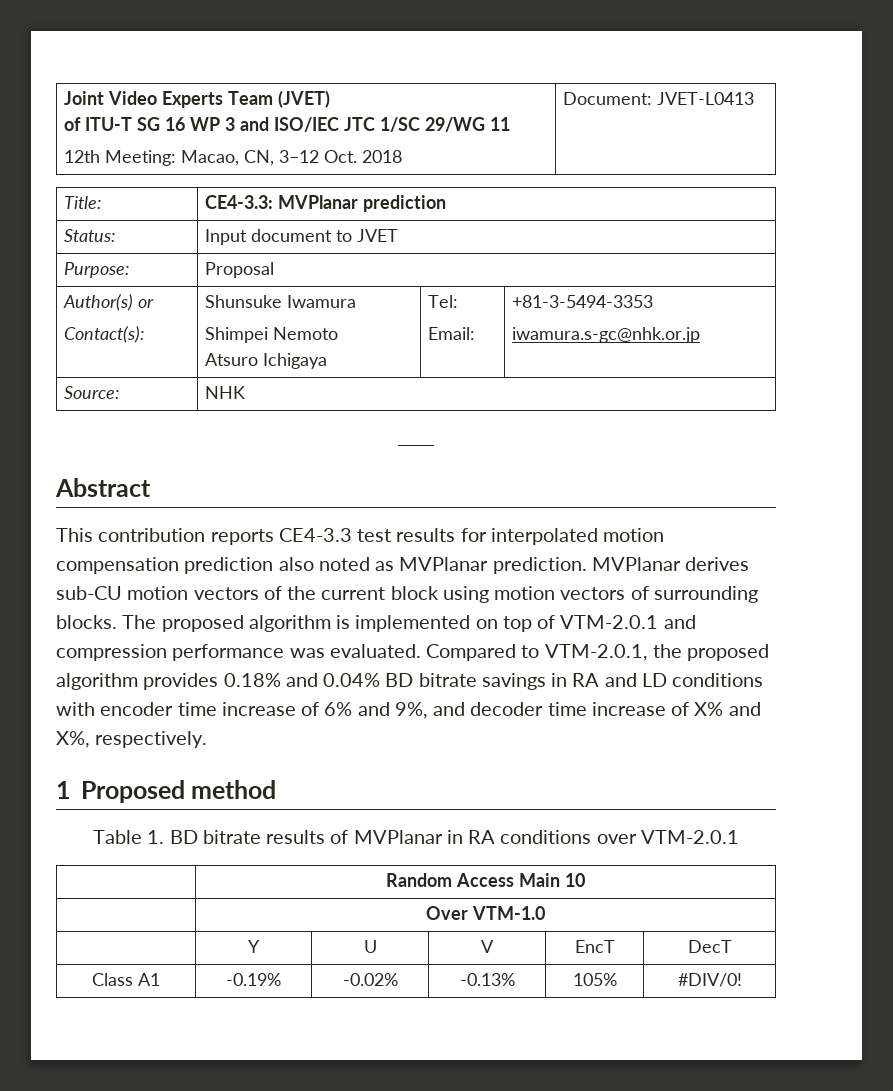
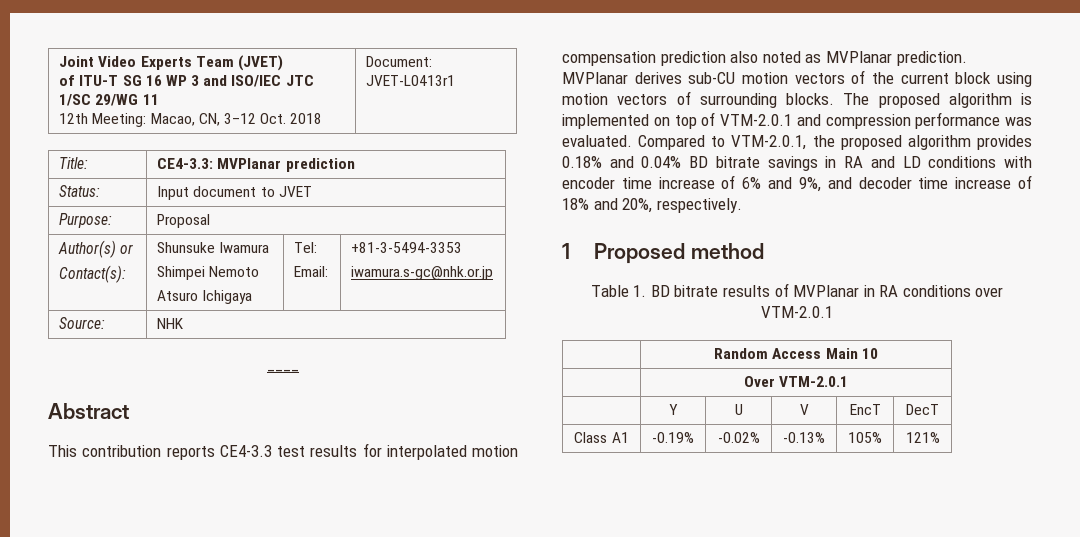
[657,92,755,105] JVET-L0413 -> [366,75,456,86] JVET-L0413r1
[694,702,761,716] [56,731,90,748] X% and X%, -> [562,198,653,213] 18% and 20%,
[472,906,545,920] VTM-1.0 -> [779,376,849,387] VTM-2.0.1
[677,973,742,987] #DIV/0! -> [905,432,940,443] 121%

